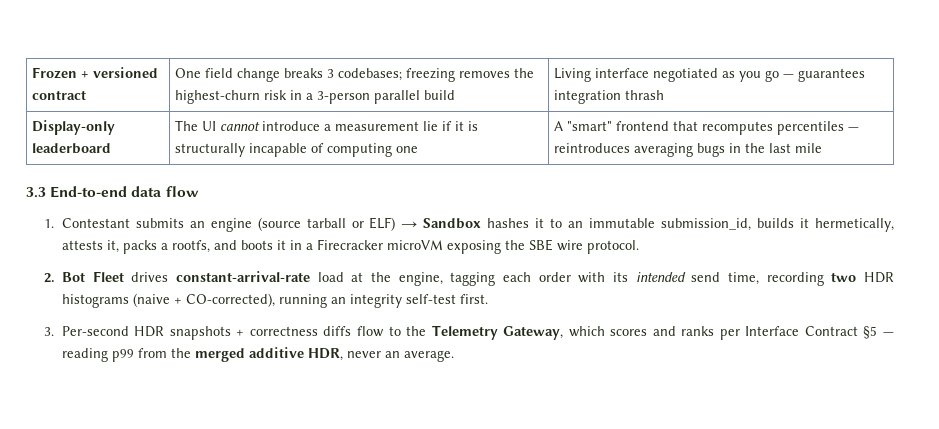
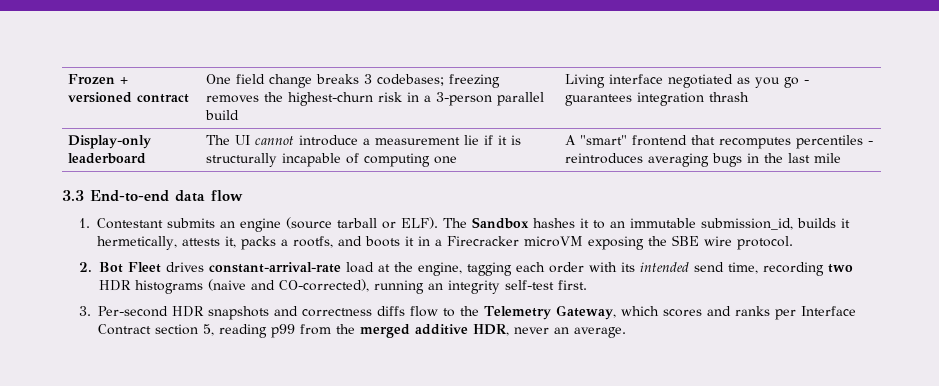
[783,74,795,78] — -> [804,80,810,84] -
[848,127,860,131] — -> [868,141,874,145] -
[369,217,418,231] ELF) → -> [401,217,468,229] ELF). The
[174,297,183,304] + -> [251,280,276,290] and
[236,329,245,336] + -> [274,306,299,316] and
[863,326,894,339] §5 — -> [155,324,215,336] section 5,

